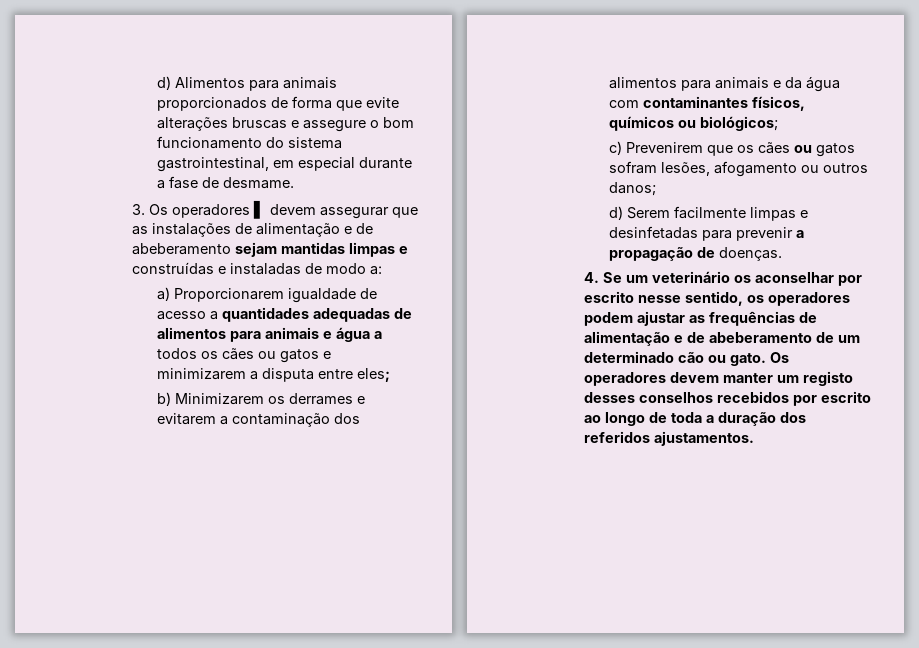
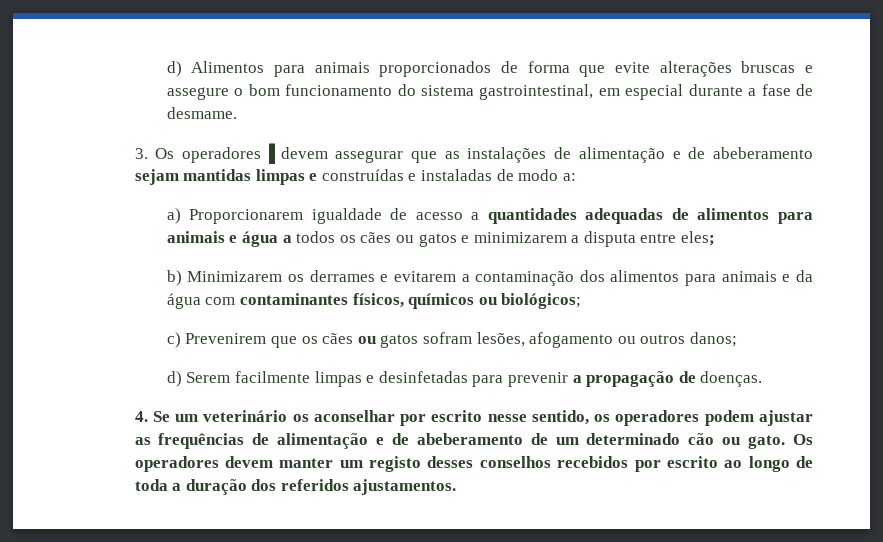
[253,200,317,219] ▌ devem -> [268,143,328,164] ▌devem

